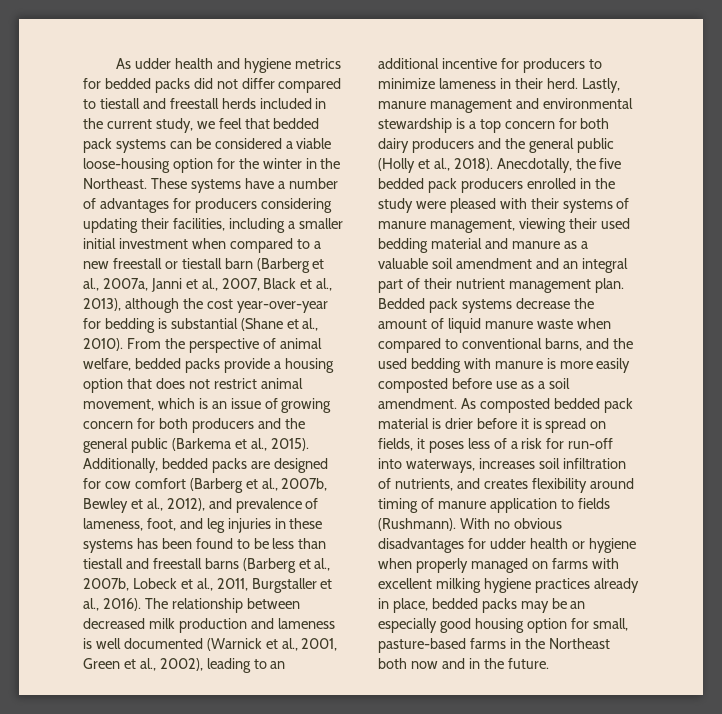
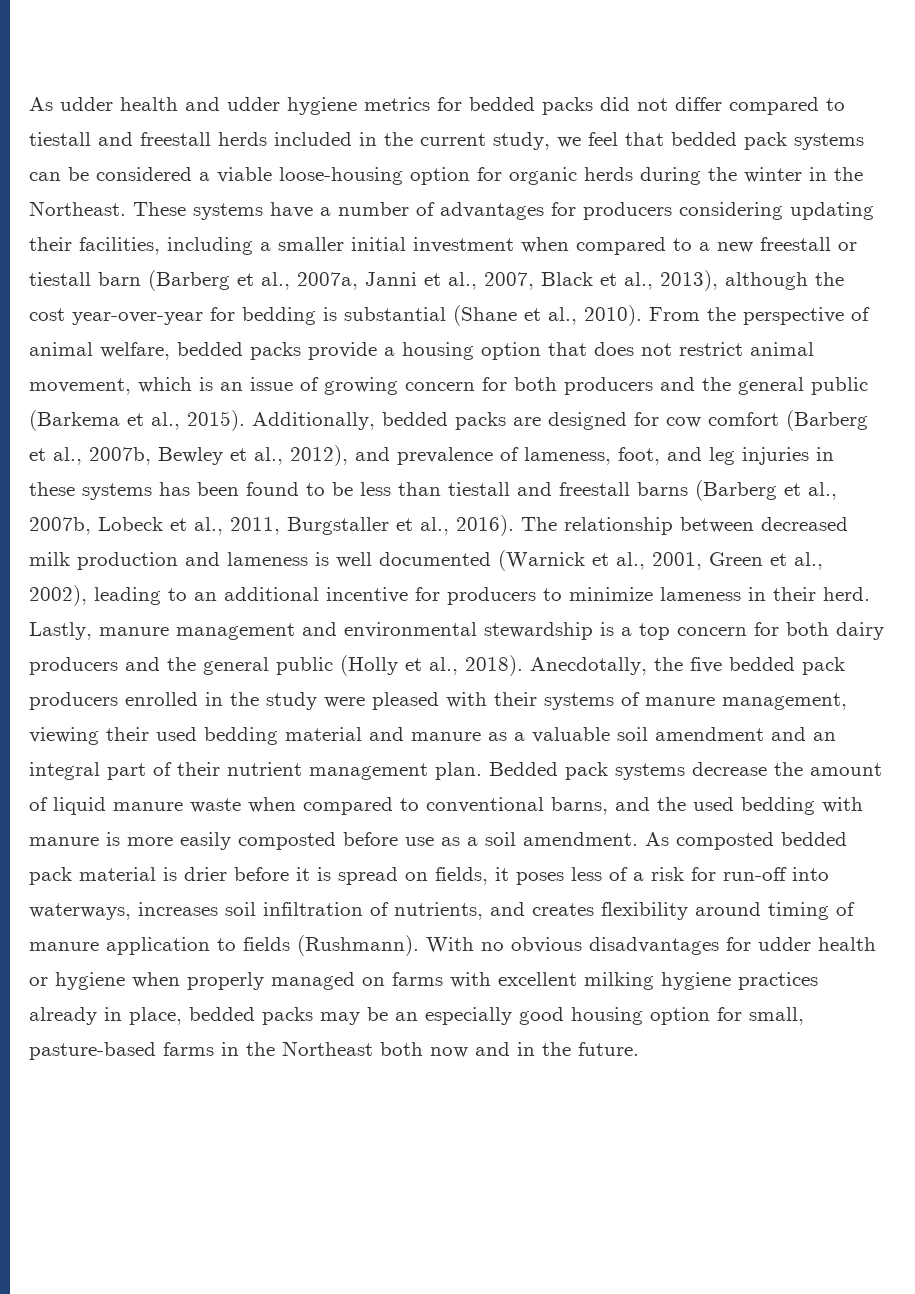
(241, 63) none -> [227,97,280,111] udder
(235, 163) none -> [509,167,701,185] organic herds during

